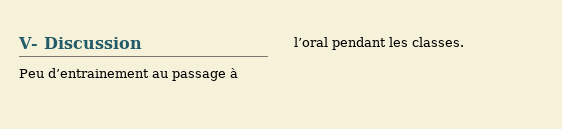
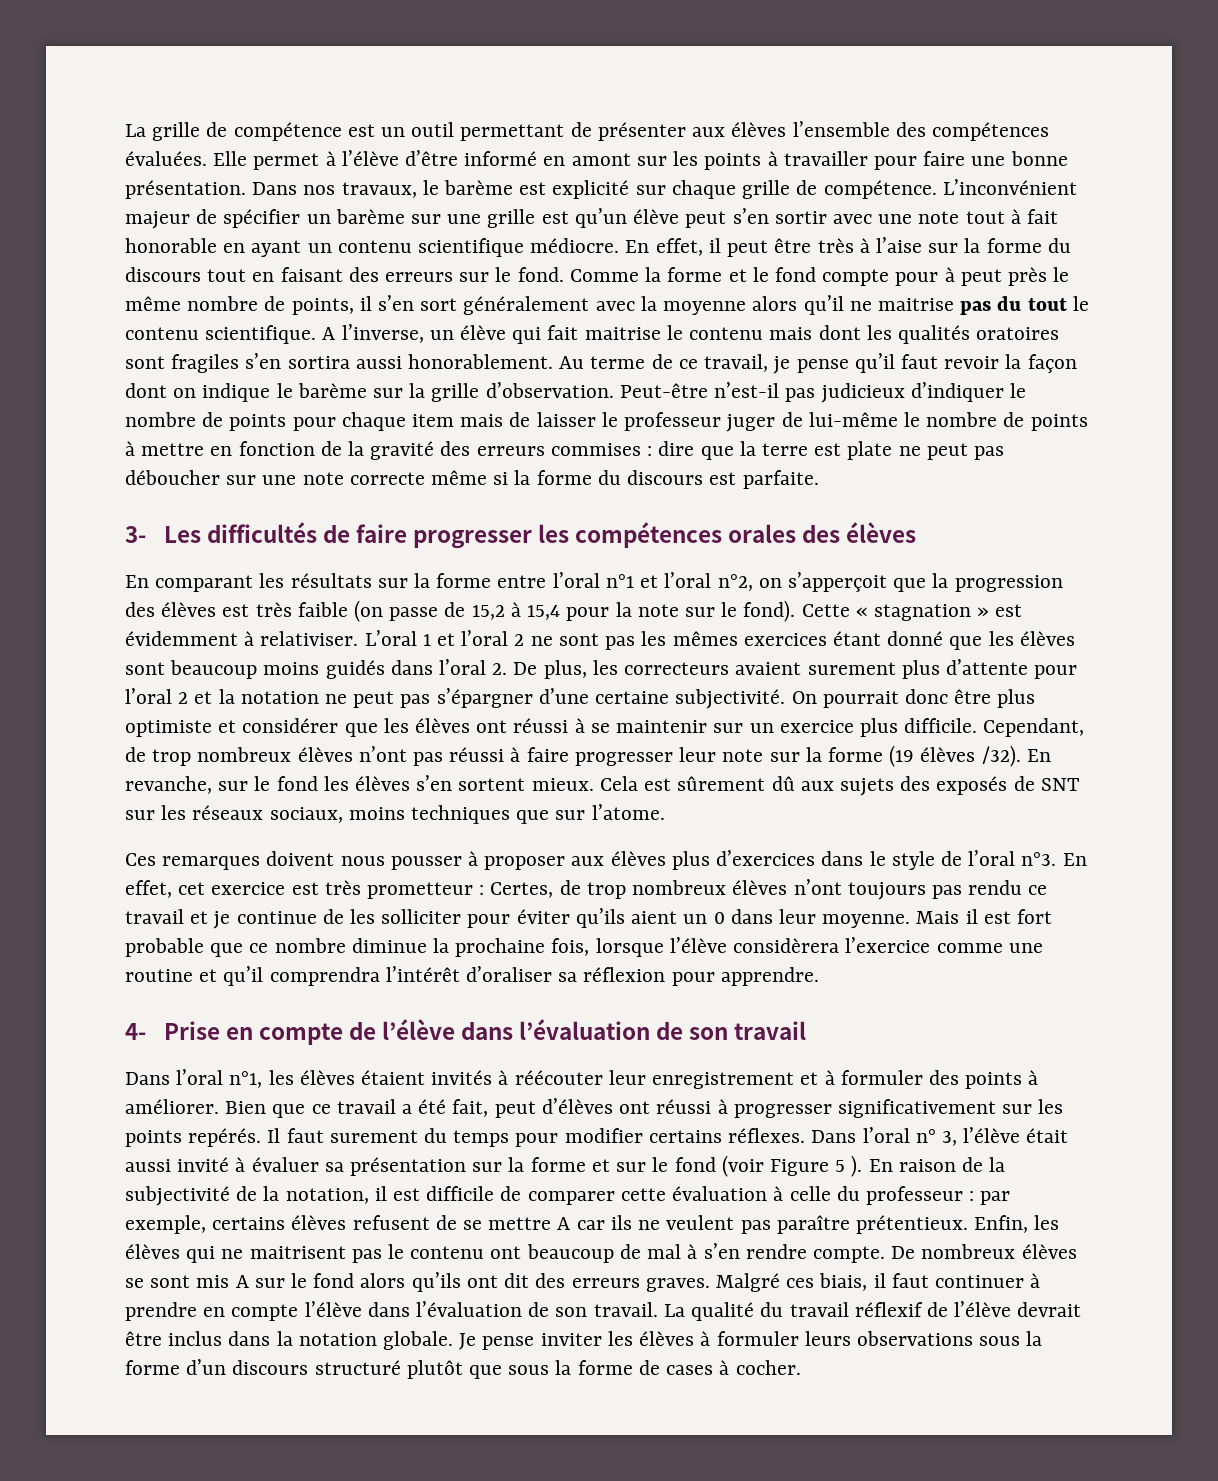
[18,37,143,49] [19,68,238,81] [294,37,464,50] V- Discussion // Peu d’entrainement au passage à l’oral pendant les classes. -> [125,121,1049,141] [125,150,1068,170] [125,179,1077,199] [125,208,1058,229] [125,237,1071,257] [125,267,1070,286] [125,295,1089,315] [125,324,1060,344] [125,353,1077,374] [125,382,1026,403] [125,412,1088,432] [125,441,1004,460] [125,470,819,489] [125,522,917,549] [125,572,1063,592] [125,600,1023,622] [125,630,1075,650] [125,659,1078,679] [125,688,1036,709] [125,718,1085,737] [125,745,1051,767] [125,775,1079,796] [125,804,665,824] [125,850,1087,870] [125,879,1048,900] [125,908,1052,929] [125,937,1043,957] [125,966,819,986] [125,1019,807,1045] [125,1069,1039,1089] [125,1098,1064,1118] [125,1127,1069,1147] [125,1155,1006,1177] [125,1186,1011,1206] [125,1215,1060,1234] [125,1243,1077,1263] [125,1272,1041,1292] [125,1301,1082,1321] [125,1331,1043,1350] [125,1359,801,1379] La grille de compétence est un outil permettant de présenter aux élèves l’ensemble des compétences évaluées. Elle permet à l’élève d’être informé en amont sur les points à travailler pour faire une bonne présentation. Dans nos travaux, le barème est explicité sur chaque grille de compétence. L’inconvénient majeur de spécifier un barème sur une grille est qu’un élève peut s’en sortir avec une note tout à fait honorable en ayant un contenu scientifique médiocre. En effet, il peut être très à l’aise sur la forme du discours tout en faisant des erreurs sur le fond. Comme la forme et le fond compte pour à peut près le même nombre de points, il s’en sort généralement avec la moyenne alors qu’il ne maitrise pas du tout le contenu scientifique. A l’inverse, un élève qui fait maitrise le contenu mais dont les qualités oratoires sont fragiles s’en sortira aussi honorablement. Au terme de ce travail, je pense qu’il faut revoir la façon dont on indique le barème sur la grille d’observation. Peut-être n’est-il pas judicieux d’indiquer le nombre de points pour chaque item mais de laisser le professeur juger de lui-même le nombre de points à mettre en fonction de la gravité des erreurs commises : dire que la terre est plate ne peut pas déboucher sur une note correcte même si la forme du discours est parfaite. // 3- Les difficultés de faire progresser les compétences orales des élèves // En comparant les résultats sur la forme entre l’oral n°1 et l’oral n°2, on s’apperçoit que la progression des élèves est très faible (on passe de 15,2 à 15,4 pour la note sur le fond). Cette « stagnation » est évidemment à relativiser. L’oral 1 et l’oral 2 ne sont pas les mêmes exercices étant donné que les élèves sont beaucoup moins guidés dans l’oral 2. De plus, les correcteurs avaient surement plus d’attente pour l’oral 2 et la notation ne peut pas s’épargner d’une certaine subjectivité. On pourrait donc être plus optimiste et considérer que les élèves ont réussi à se maintenir sur un exercice plus difficile. Cependant, de trop nombreux élèves n’ont pas réussi à faire progresser leur note sur la forme (19 élèves /32). En revanche, sur le fond les élèves s’en sortent mieux. Cela est sûrement dû aux sujets des exposés de SNT sur les réseaux sociaux, moins techniques que sur l’atome. // Ces remarques doivent nous pousser à proposer aux élèves plus d’exercices dans le style de l’oral n°3. En effet, cet exercice est très prometteur : Certes, de trop nombreux élèves n’ont toujours pas rendu ce travail et je continue de les solliciter pour éviter qu’ils aient un 0 dans leur moyenne. Mais il est fort probable que ce nombre diminue la prochaine fois, lorsque l’élève considèrera l’exercice comme une routine et qu’il comprendra l’intérêt d’oraliser sa réflexion pour apprendre. // 4- Prise en compte de l’élève dans l’évaluation de son travail // Dans l’oral n°1, les élèves étaient invités à réécouter leur enregistrement et à formuler des points à améliorer. Bien que ce travail a été fait, peut d’élèves ont réussi à progresser significativement sur les points repérés. Il faut surement du temps pour modifier certains réflexes. Dans l’oral n° 3, l’élève était aussi invité à évaluer sa présentation sur la forme et sur le fond (voir Figure 5 ). En raison de la subjectivité de la notation, il est difficile de comparer cette évaluation à celle du professeur : par exemple, certains élèves refusent de se mettre A car ils ne veulent pas paraître prétentieux. Enfin, les élèves qui ne maitrisent pas le contenu ont beaucoup de mal à s’en rendre compte. De nombreux élèves se sont mis A sur le fond alors qu’ils ont dit des erreurs graves. Malgré ces biais, il faut continuer à prendre en compte l’élève dans l’évaluation de son travail. La qualité du travail réflexif de l’élève devrait être inclus dans la notation globale. Je pense inviter les élèves à formuler leurs observations sous la forme d’un discours structuré plutôt que sous la forme de cases à cocher.

